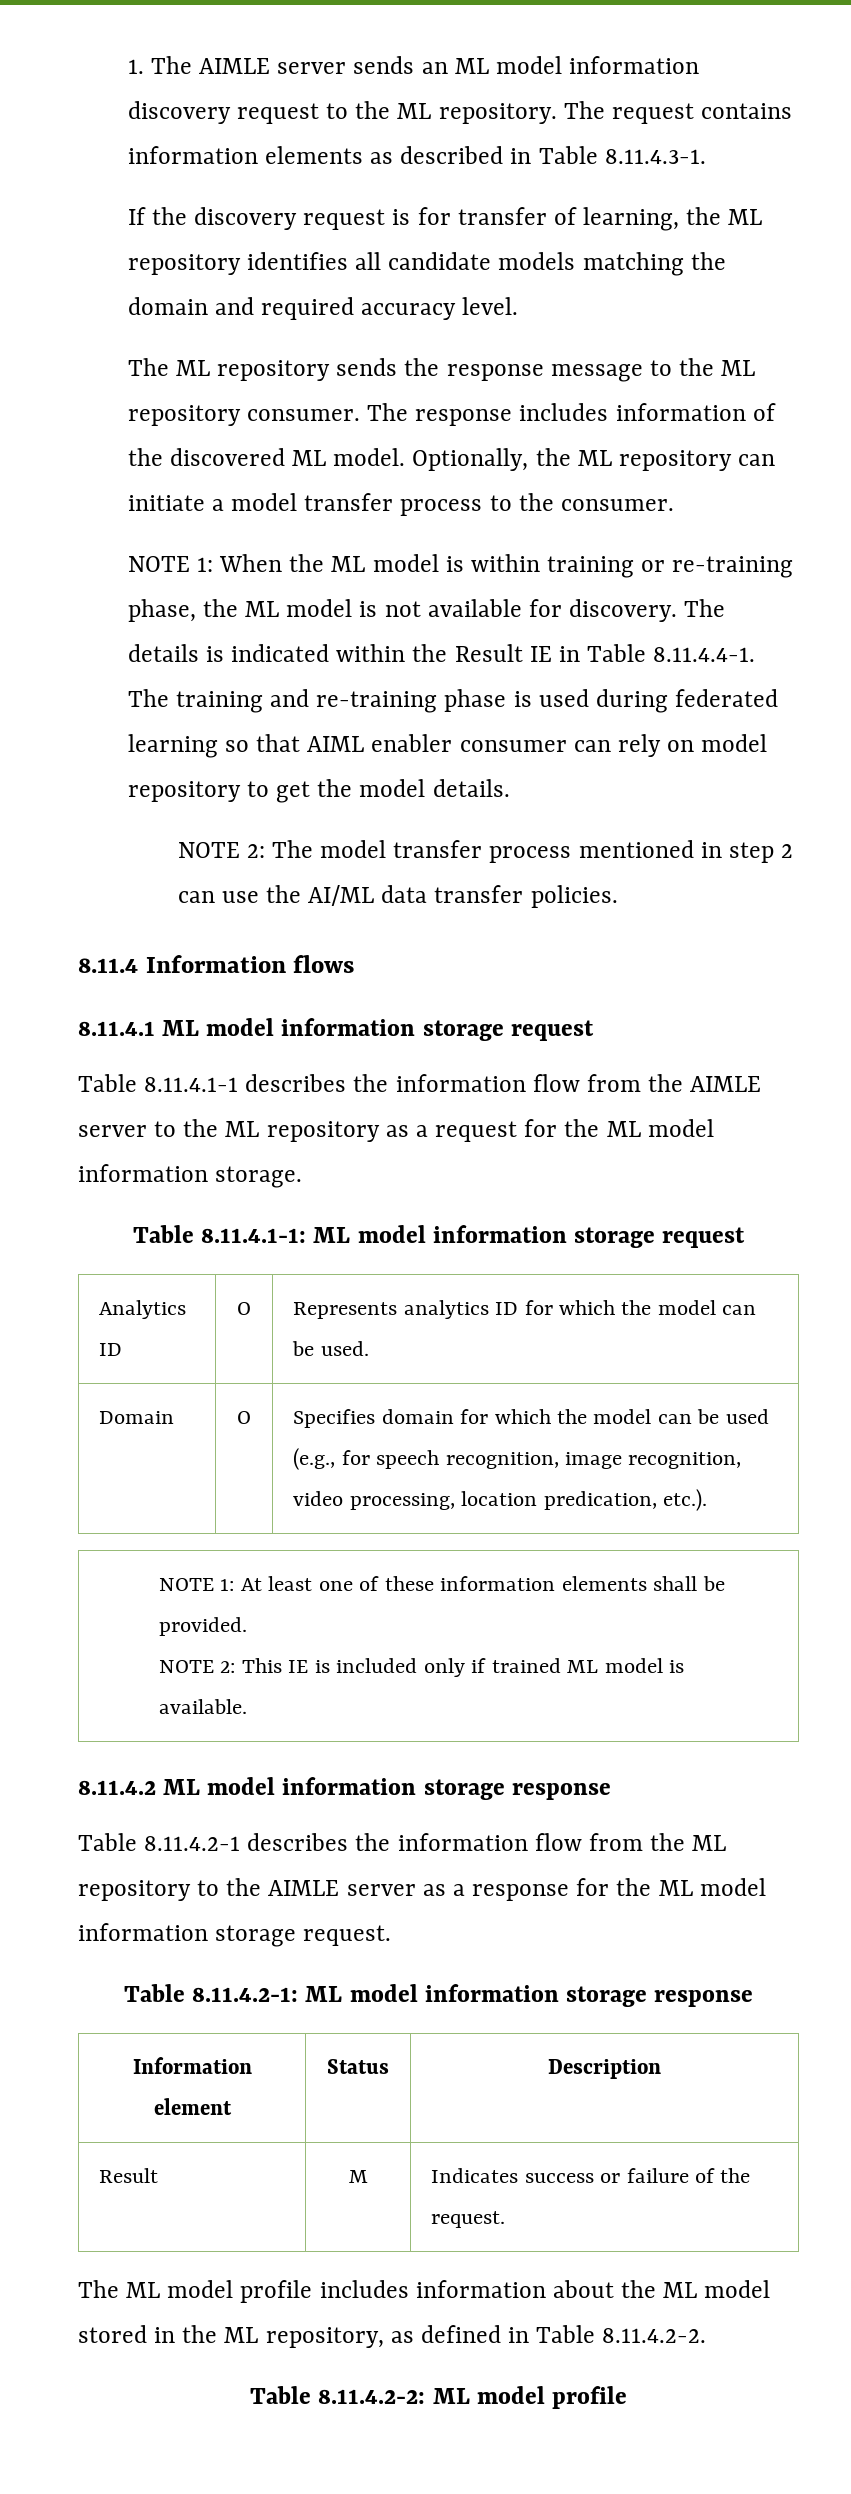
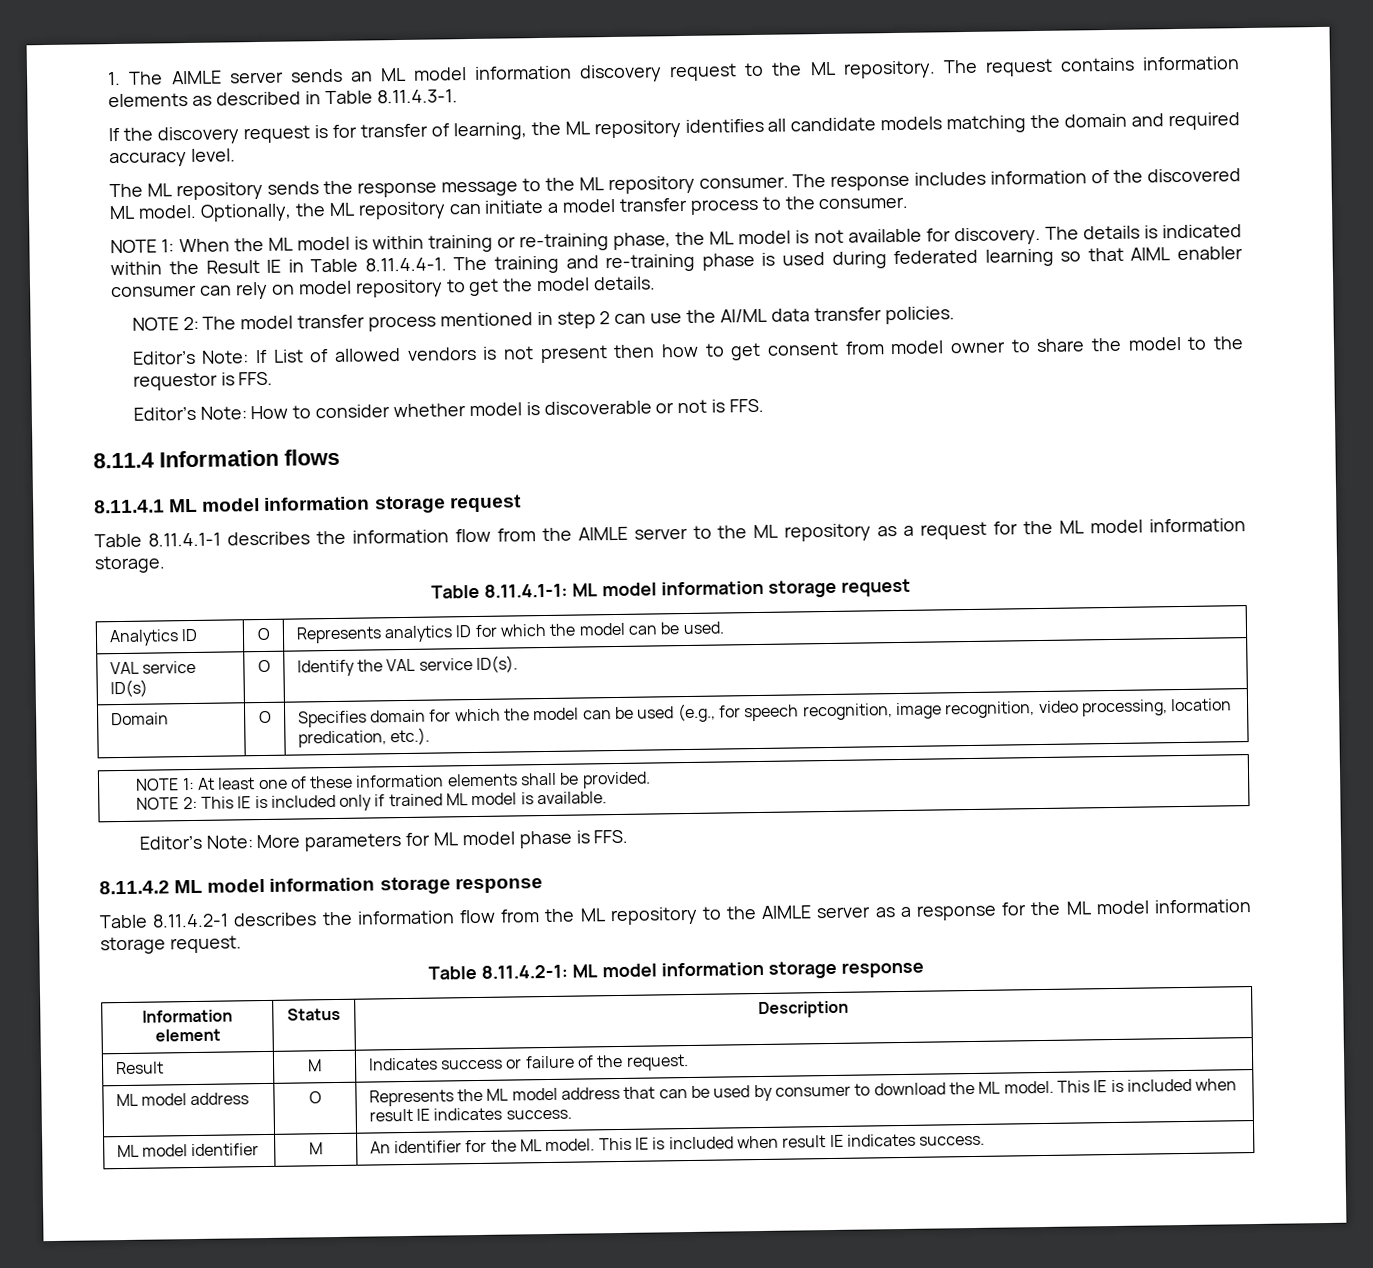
(618, 896) none -> [131,336,1245,365] [132,371,274,391] [132,398,765,421] // Editor’s Note: If List of allowed vendors is not present then how to get consent from model owner to share the model to the requestor is FFS. // Editor’s Note: How to consider whether model is discoverable or not is FFS.
(369, 1348) none -> [109,660,197,675] [109,679,148,698] [257,659,271,673] [296,655,519,677] // VAL service ID(s) | O | Identify the VAL service ID(s).
(247, 1706) none -> [138,829,629,852] // Editor’s Note: More parameters for ML model phase is FFS.
[78,2280,771,2303] [78,2325,707,2348] [250,2386,627,2409] // The ML model profile includes information about the ML model stored in the ML repository, as defined in Table 8.11.4.2-2. // Table 8.11.4.2-2: ML model profile -> [115,1092,250,1107] [308,1091,322,1104] [368,1078,1238,1107] [368,1107,572,1122] [116,1143,260,1158] [309,1142,323,1155] [369,1133,986,1154] // ML model address | O | Represents the ML model address that can be used by consumer to download the ML model. This IE is included when result IE indicates success. // ML model identifier | M | An identifier for the ML model. This IE is included when result IE indicates success.

